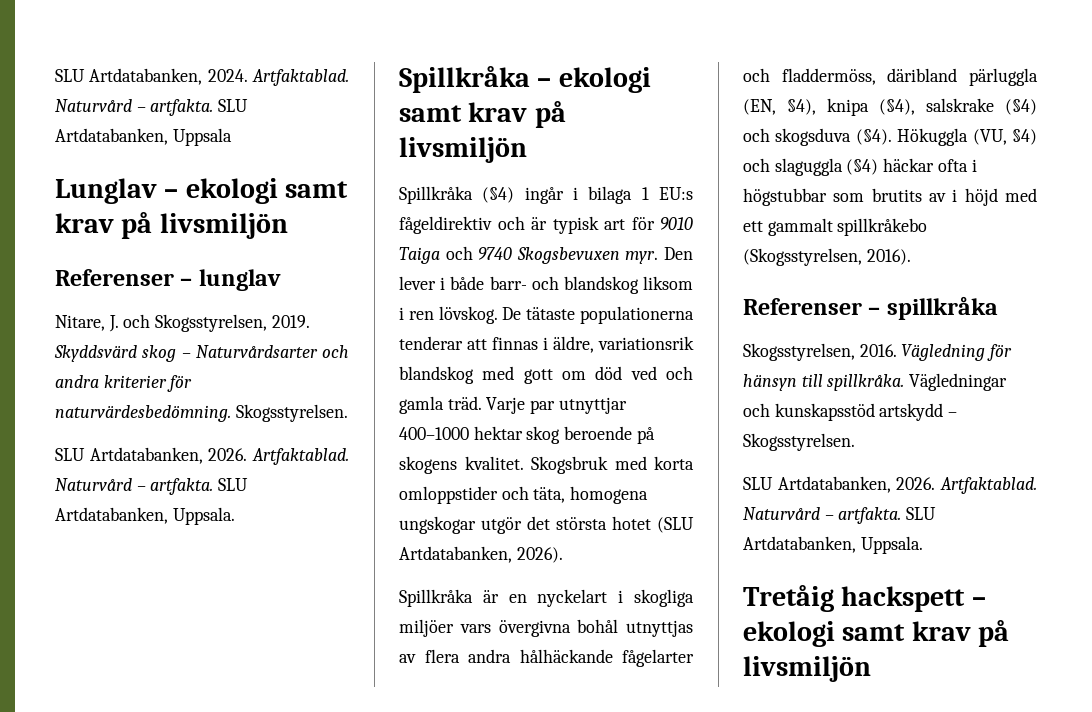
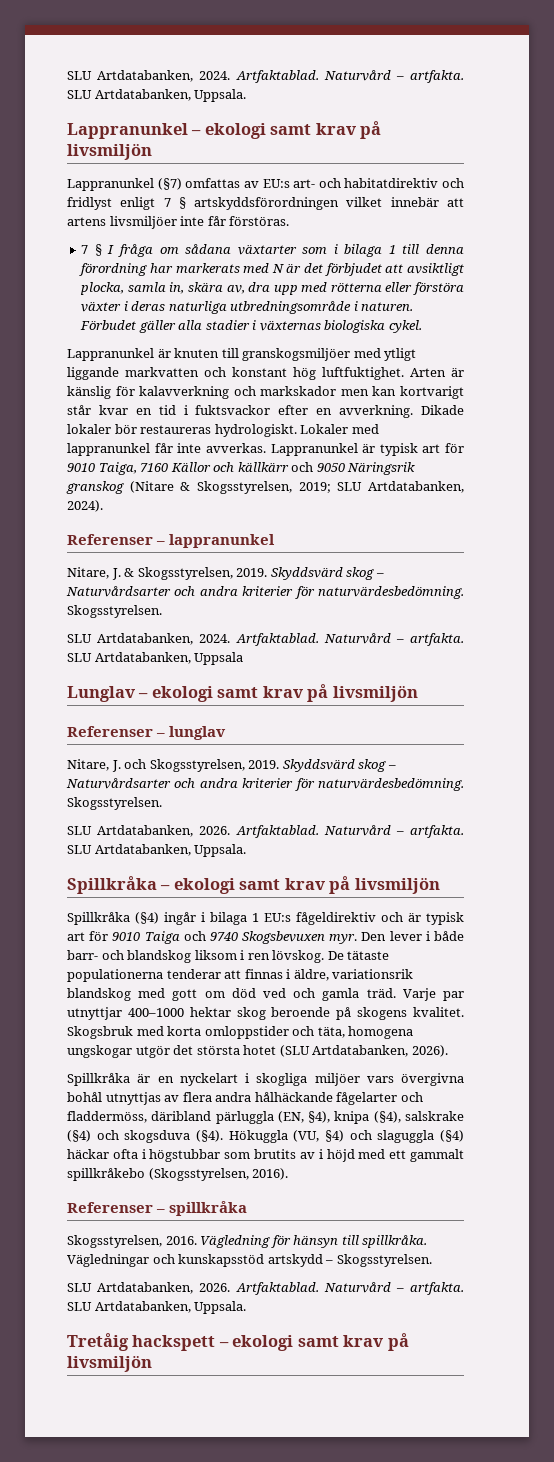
[55,68,349,86] [55,99,249,116] [55,128,168,145] SLU Artdatabanken, 2024. Artfaktablad. Naturvård – artfakta. SLU Artdatabanken, -> [67,70,464,83] [67,89,247,102] [67,121,382,139] [67,143,152,160] [67,178,464,191] [67,197,464,210] [67,216,290,229] [81,244,465,257] [79,263,464,276] [80,282,464,295] [81,301,414,314] [80,320,422,333] [67,348,417,361] [67,367,464,380] [67,386,464,399] [67,405,464,418] [67,424,379,437] [67,443,464,456] [67,462,416,475] [66,481,464,494] [67,500,103,512] [67,534,276,548] [67,567,384,580] [66,586,464,599] [67,605,162,618] [67,633,464,646] [67,652,191,664] SLU Artdatabanken, 2024. Artfaktablad. Naturvård – artfakta. SLU Artdatabanken, Uppsala. // Lappranunkel – ekologi samt krav på livsmiljön // Lappranunkel (§7) omfattas av EU:s art- och habitatdirektiv och fridlyst enligt 7 § artskyddsförordningen vilket innebär att artens livsmiljöer inte får förstöras. // 7 § I fråga om sådana växtarter som i bilaga 1 till denna förordning har markerats med N är det förbjudet att avsiktligt plocka, samla in, skära av, dra upp med rötterna eller förstöra växter i deras naturliga utbredningsområde i naturen. Förbudet gäller alla stadier i växternas biologiska cykel. // Lappranunkel är knuten till granskogsmiljöer med ytligt liggande markvatten och konstant hög luftfuktighet. Arten är känslig för kalavverkning och markskador men kan kortvarigt står kvar en tid i fuktsvackor efter en avverkning. Dikade lokaler bör restaureras hydrologiskt. Lokaler med lappranunkel får inte avverkas. Lappranunkel är typisk art för 9010 Taiga, 7160 Källor och källkärr och 9050 Näringsrik granskog (Nitare & Skogsstyrelsen, 2019; SLU Artdatabanken, 2024). // Referenser – lappranunkel // Nitare, J. & Skogsstyrelsen, 2019. Skyddsvärd skog – Naturvårdsarter och andra kriterier för naturvärdesbedömning. Skogsstyrelsen. // SLU Artdatabanken, 2024. Artfaktablad. Naturvård – artfakta. SLU Artdatabanken,

